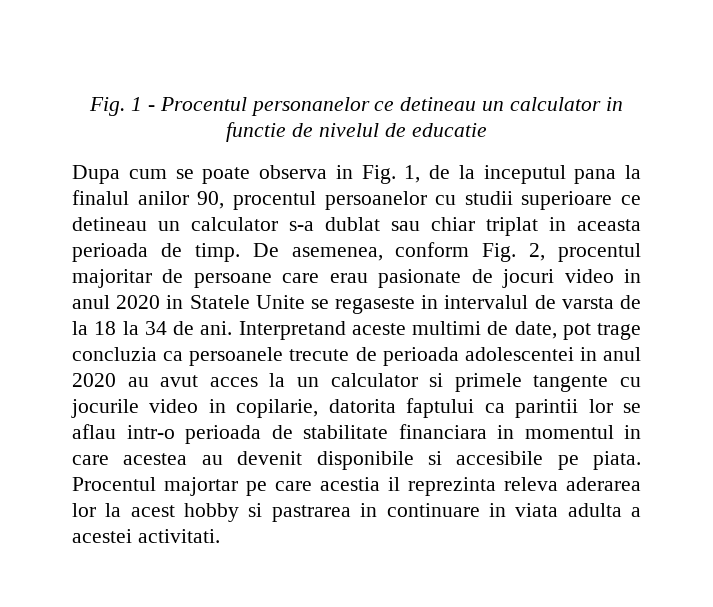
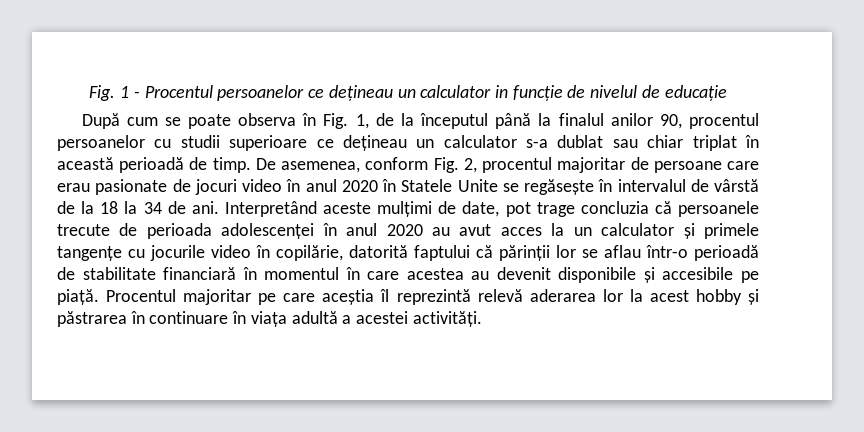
[250,97,477,116] personanelor ce detineau -> [217,85,393,101] persoanelor ce dețineau
[226,122,287,142] functie -> [512,85,563,101] funcție
[411,123,487,137] [72,165,120,184] educatie // Dupa -> [664,85,727,101] [81,113,120,129] educație // După
[335,165,353,179] in -> [302,113,317,126] în
[483,165,617,184] inceputul pana -> [420,113,532,129] începutul până
[72,217,147,231] detineau -> [342,135,407,151] dețineau
[549,217,641,231] [72,243,148,262] in aceasta perioada -> [745,135,759,148] [57,157,185,173] în această perioadă
[624,269,642,283] [72,295,184,309] in anul 2020 in -> [286,179,396,192] în anul 2020 în
[335,295,439,314] regaseste in -> [524,179,613,195] regăsește în
[561,297,614,309] varsta -> [714,179,759,192] vârstă
[238,321,481,340] Interpretand aceste multimi -> [224,201,433,217] Interpretând aceste mulțimi
[163,351,184,361] ca -> [654,201,672,214] că
[464,347,597,361] adolescentei in -> [221,223,337,239] adolescenței în
[429,373,642,392] [71,398,641,418] [72,424,641,444] si primele tangente cu jocurile video in copilarie, datorita faptului ca parintii lor se aflau intr-o perioada de stabilitate financiara in momentul in -> [683,223,760,239] [57,245,759,261] [57,267,360,280] și primele tangențe cu jocurile video în copilărie, datorită faptului că părinții lor se aflau într-o perioadă de stabilitate financiară în momentul în
[427,451,442,465] si -> [643,267,655,283] și
[593,451,641,470] [72,477,558,496] piata. Procentul majortar pe care acestia il reprezinta releva -> [57,289,523,305] piață. Procentul majoritar pe care aceștia îl reprezintă relevă
[248,503,622,522] si pastrarea in continuare in viata adulta -> [747,289,759,305] [57,311,338,327] și păstrarea în continuare în viața adultă
[137,529,220,543] activitati. -> [412,311,482,327] activități.

